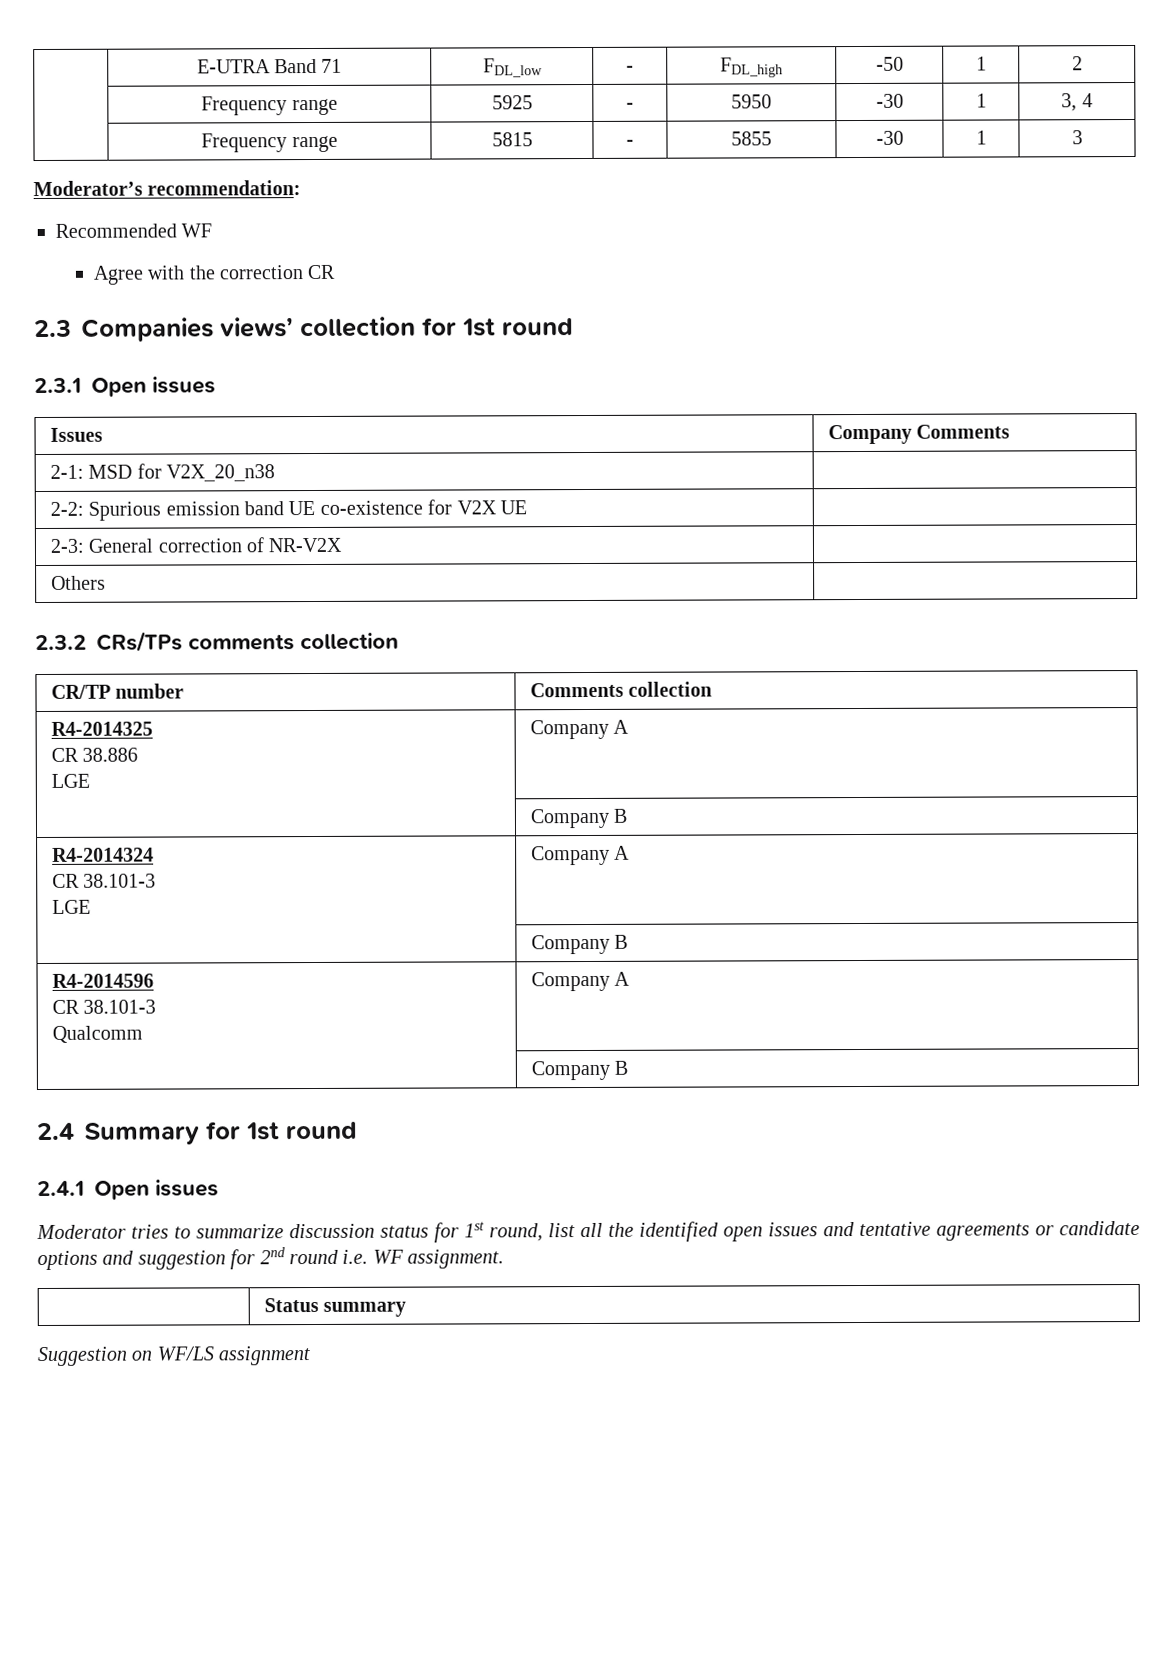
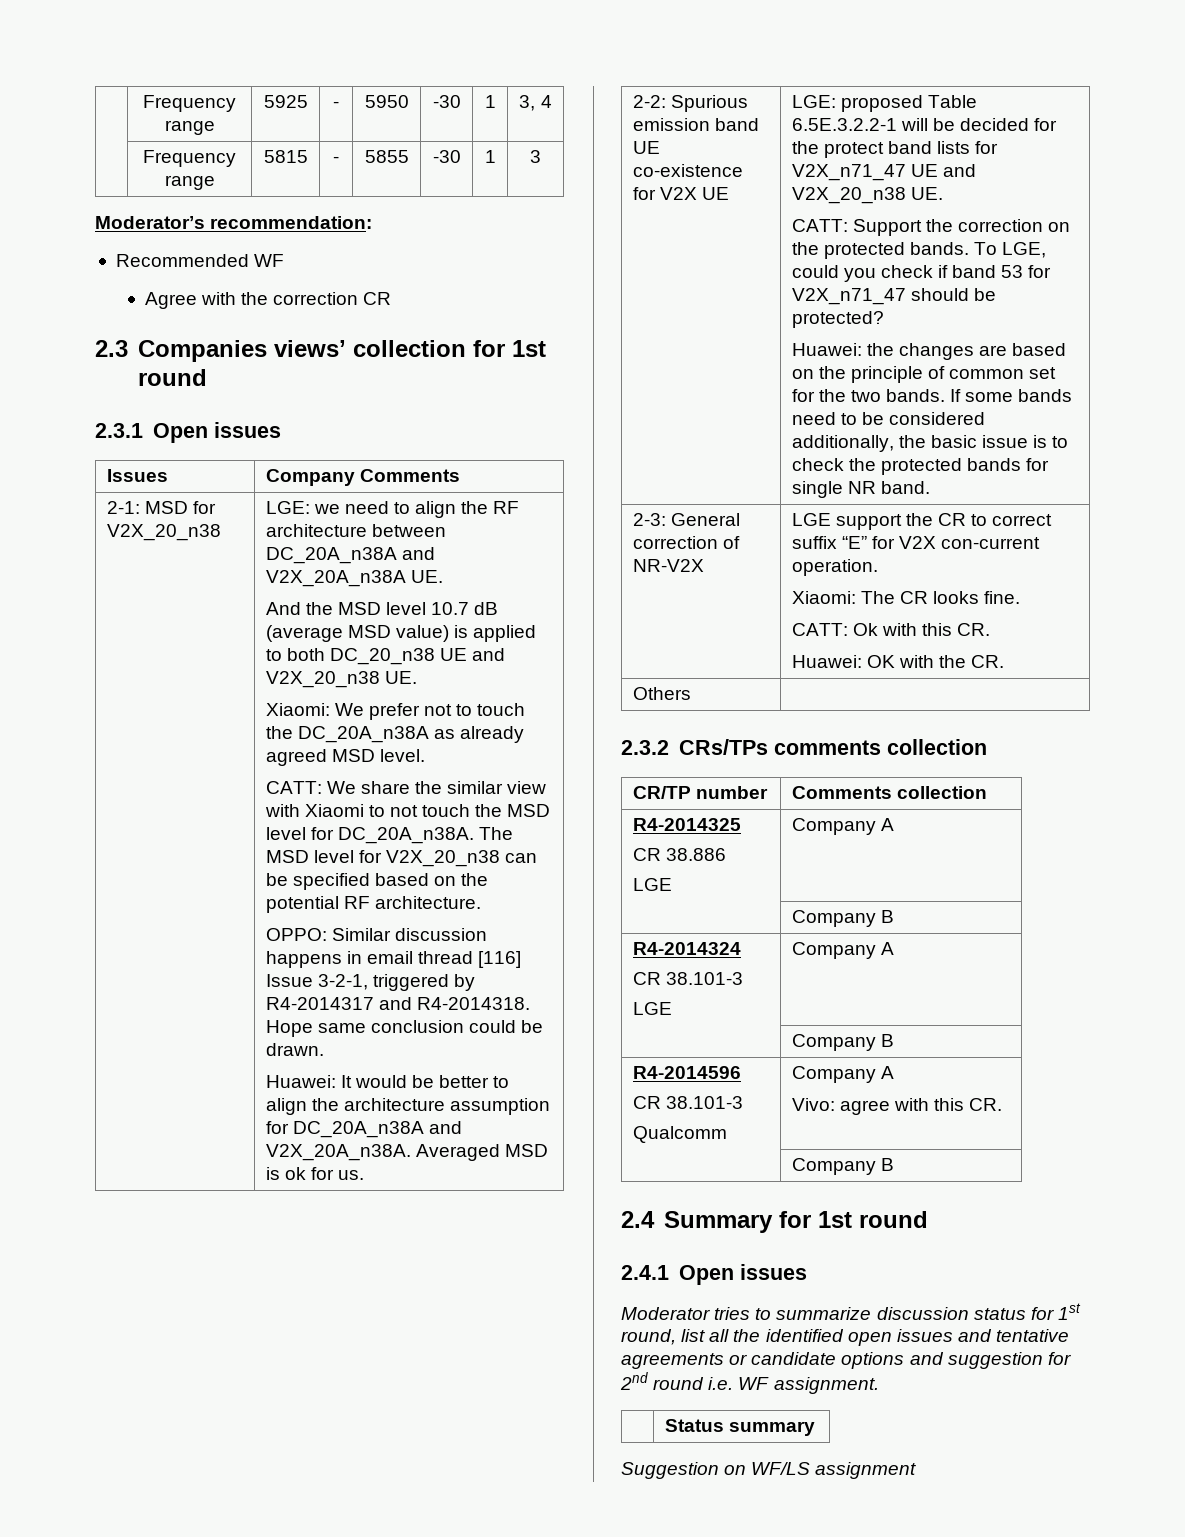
[196,58,343,74] [482,58,543,78] [626,65,634,72] [720,57,783,78] [875,56,904,71] [975,56,987,71] [1071,56,1083,71] | E-UTRA Band 71 | FDL_low | - | FDL_high | -50 | 1 | 2 // -> (143, 103) none
(276, 473) none -> [265,501,520,518] [265,524,446,537] [265,547,435,564] [265,570,443,587] [265,602,499,615] [265,625,537,642] [265,648,506,665] [265,671,417,688] [265,703,526,720] [265,726,524,743] [265,749,425,766] [265,781,547,794] [264,804,551,817] [265,827,513,844] [265,850,538,867] [265,873,489,890] [265,896,481,913] [265,928,487,941] [265,951,522,968] [265,974,475,991] [265,997,530,1010] [265,1020,544,1037] [265,1043,324,1056] [265,1075,510,1088] [265,1098,550,1115] [265,1121,462,1138] [265,1144,548,1161] [265,1167,364,1180] LGE: we need to align the RF architecture between DC_20A_n38A and V2X_20A_n38A UE. // And the MSD level 10.7 dB (average MSD value) is applied to both DC_20_n38 UE and V2X_20_n38 UE. // Xiaomi: We prefer not to touch the DC_20A_n38A as already agreed MSD level. // CATT: We share the similar view with Xiaomi to not touch the MSD level for DC_20A_n38A. The MSD level for V2X_20_n38 can be specified based on the potential RF architecture. // OPPO: Similar discussion happens in email thread [116] Issue 3-2-1, triggered by R4-2014317 and R4-2014318. Hope same conclusion could be drawn. // Huawei: It would be better to align the architecture assumption for DC_20A_n38A and V2X_20A_n38A. Averaged MSD is ok for us.
(528, 507) none -> [791,95,977,112] [791,118,1058,131] [791,141,999,158] [791,164,976,181] [791,187,943,204] [791,219,1071,236] [791,242,1047,259] [791,265,1052,282] [791,288,996,305] [791,311,884,328] [791,343,1067,360] [791,366,1057,383] [791,389,1073,402] [791,412,985,425] [791,435,1069,452] [791,458,1050,475] [791,481,930,498] LGE: proposed Table 6.5E.3.2.2-1 will be decided for the protect band lists for V2X_n71_47 UE and V2X_20_n38 UE. // CATT: Support the correction on the protected bands. To LGE, could you check if band 53 for V2X_n71_47 should be protected? // Huawei: the changes are based on the principle of common set for the two bands. If some bands need to be considered additionally, the basic issue is to check the protected bands for single NR band.
(343, 545) none -> [791,513,1053,530] [791,536,1041,549] [791,559,878,576] [791,591,1021,604] [791,623,991,636] [791,655,1005,668] LGE support the CR to correct suffix “E” for V2X con-current operation. // Xiaomi: The CR looks fine. // CATT: Ok with this CR. // Huawei: OK with the CR.
(631, 978) none -> [791,1098,1003,1115] // Vivo: agree with this CR.

